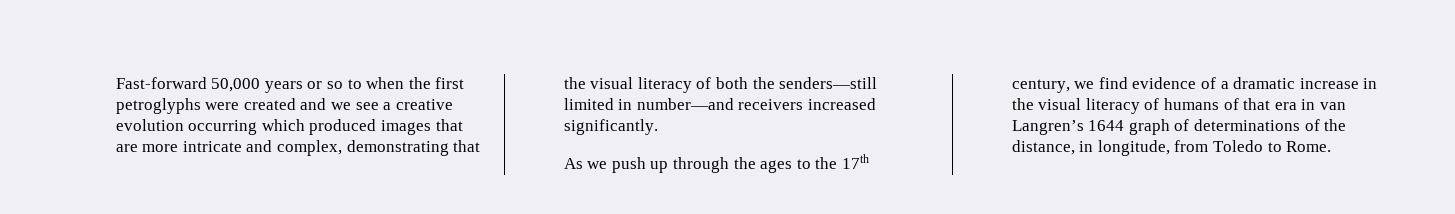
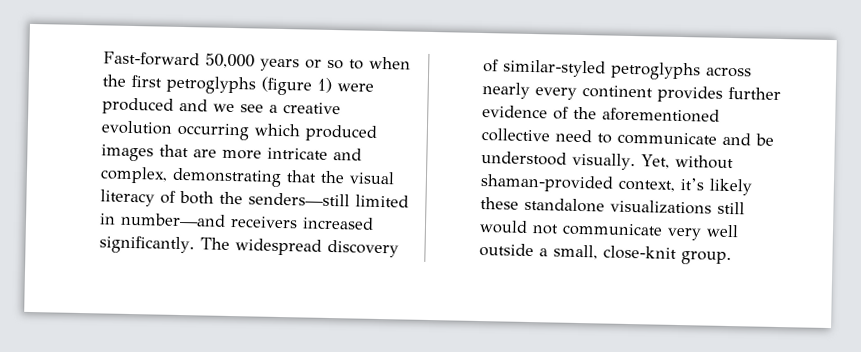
[205,98,296,110] were created -> [261,76,375,96] [102,97,175,115] (figure 1) were produced
[563,154,869,173] [1011,77,1378,93] [1011,98,1346,114] [1011,119,1347,135] [1011,140,1332,156] // As we push up through the ages to the 17th century, we find evidence of a dramatic increase in the visual literacy of humans of that era in van Langren’s 1644 graph of determinations of the distance, in longitude, from Toledo to Rome. -> [200,237,400,258] [483,59,753,81] [482,82,782,103] [482,105,721,123] [481,128,775,146] [481,151,735,171] [480,174,753,196] [480,197,746,215] [479,220,740,241] [479,243,733,266] The widespread discovery of similar-styled petroglyphs across nearly every continent provides further evidence of the aforementioned collective need to communicate and be understood visually. Yet, without shaman-provided context, it’s likely these standalone visualizations still would not communicate very well outside a small, close-knit group.

